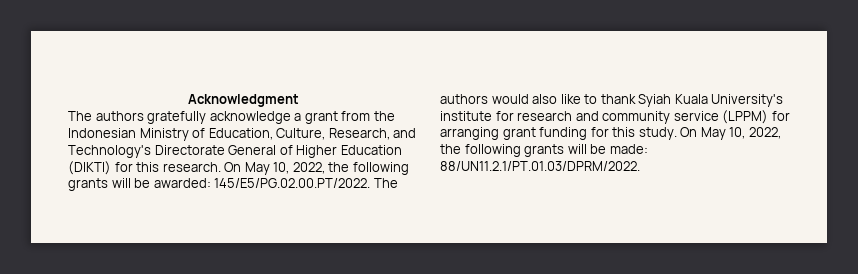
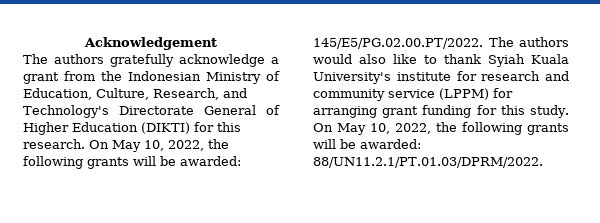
[187,94,299,107] Acknowledgment -> [84,37,217,50] Acknowledgement
[609,144,648,154] made: -> [360,139,421,149] awarded:

